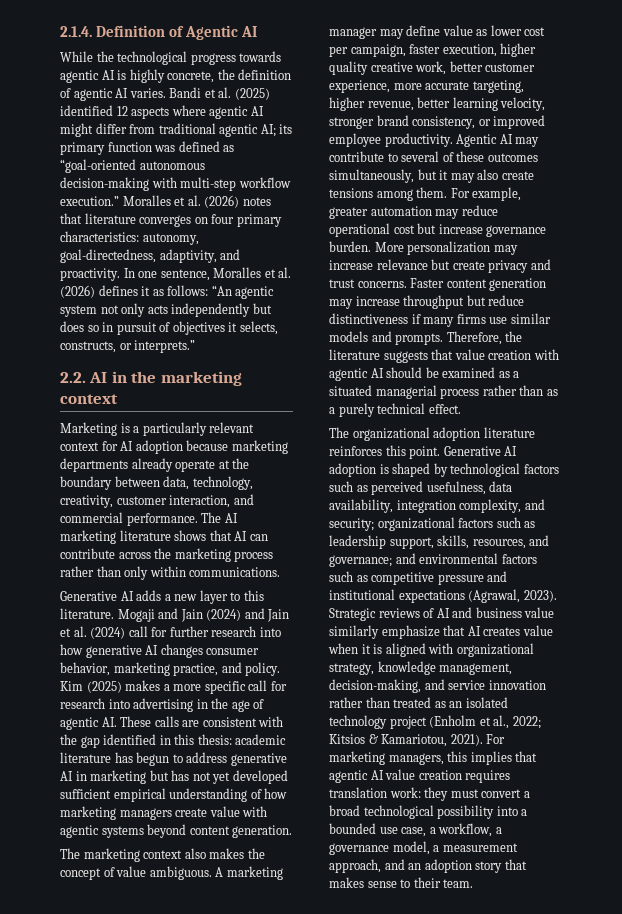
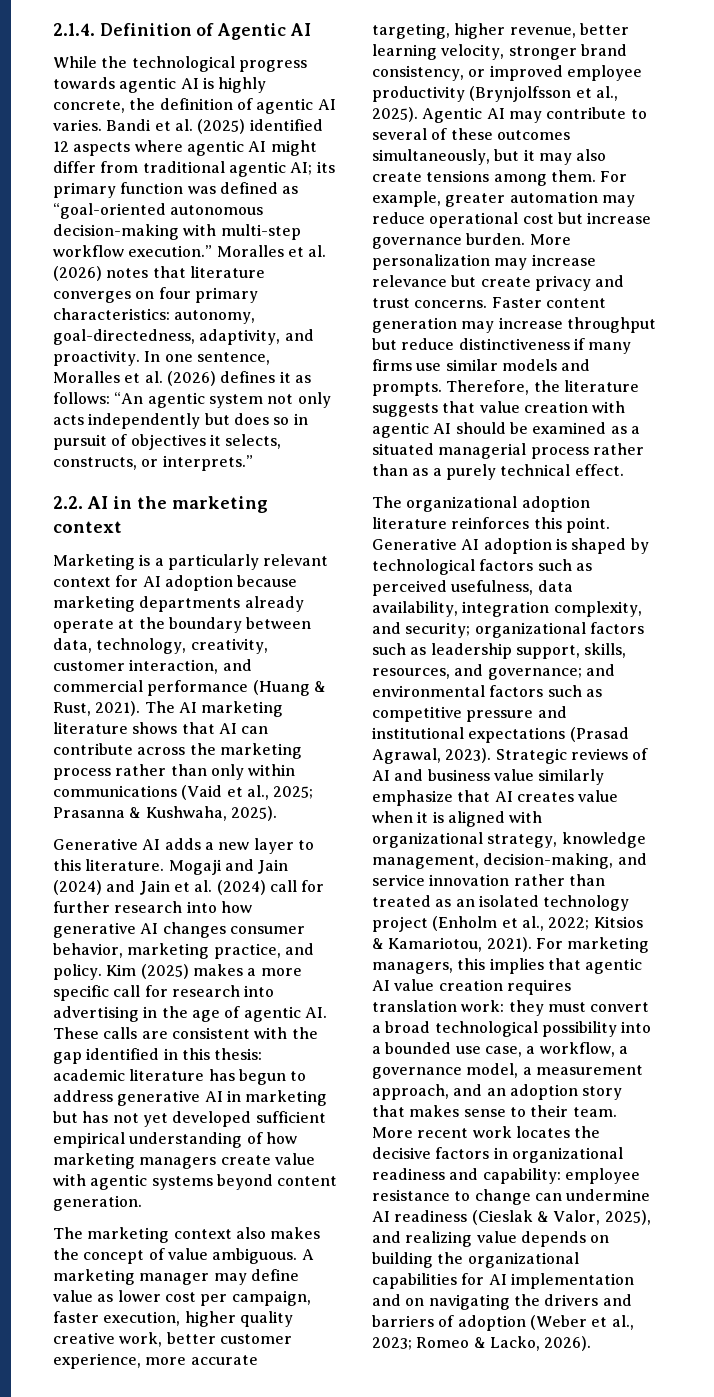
[126,513,198,526] performance. -> [147,680,326,696] [53,701,141,716] performance (Huang & Rust, 2021).
[189,567,281,577] communications. -> [53,785,314,800] [53,806,277,821] communications (Vaid et al., 2025; Prasanna & Kushwaha, 2025).
[384,133,453,147] productivity. -> [372,86,618,102] [372,107,418,122] productivity (Brynjolfsson et al., 2025).
[468,589,521,603] (Agrawal, -> [569,727,629,742] [372,748,441,764] (Prasad Agrawal,
(474, 883) none -> [372,1126,601,1138] [372,1147,623,1163] [372,1168,640,1184] [372,1189,651,1205] [372,1210,651,1225] [372,1231,610,1247] [372,1252,579,1268] [372,1273,634,1289] [372,1294,632,1310] [372,1315,634,1331] [372,1336,592,1351] More recent work locates the decisive factors in organizational readiness and capability: employee resistance to change can undermine AI readiness (Cieslak & Valor, 2025), and realizing value depends on building the organizational capabilities for AI implementation and on navigating the drivers and barriers of adoption (Weber et al., 2023; Romeo & Lacko, 2026).

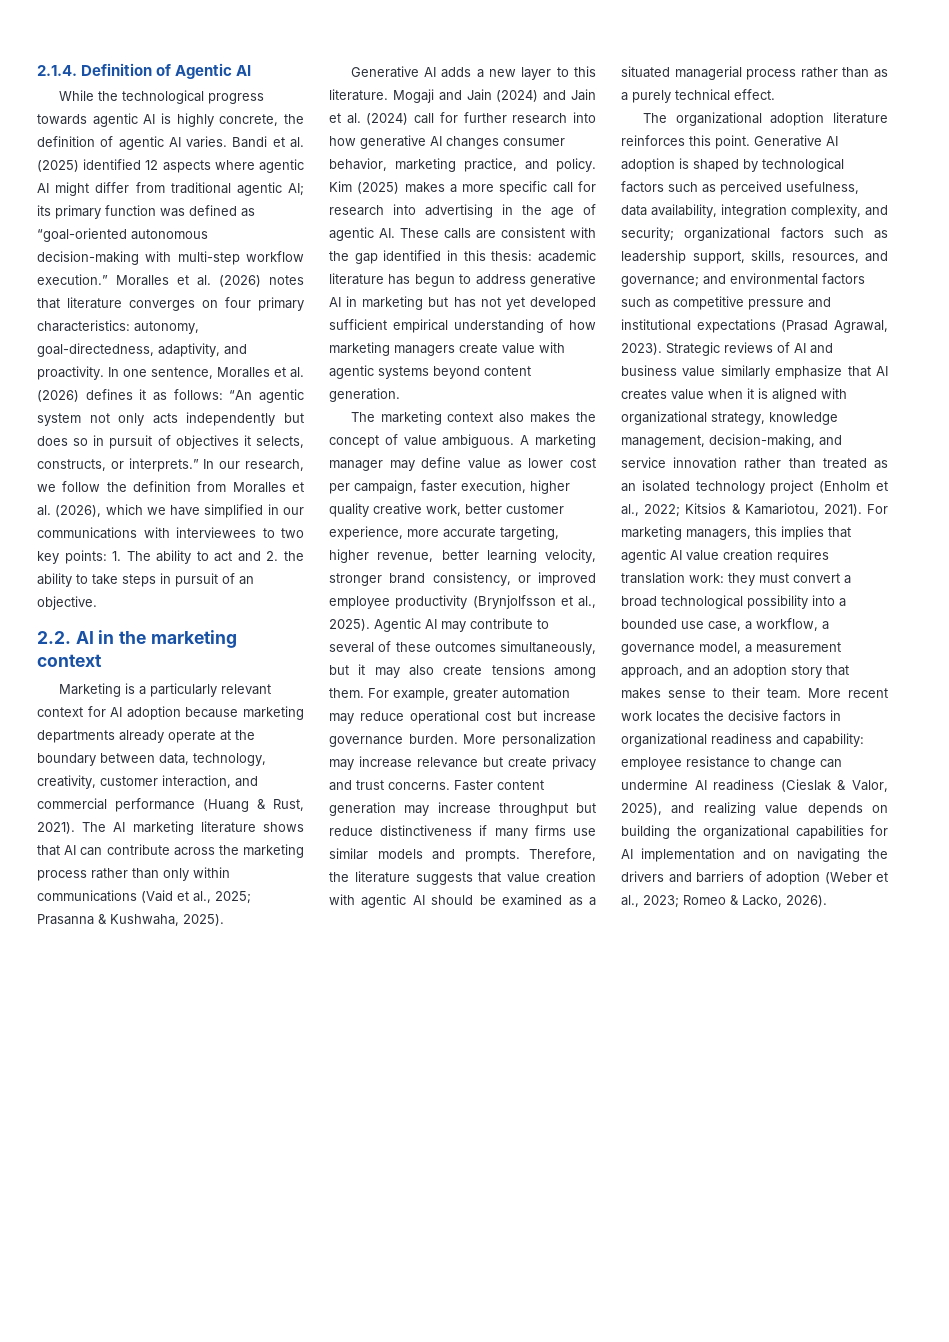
(253, 463) none -> [203,459,304,471] [37,481,304,493] [37,504,304,518] [37,527,304,539] [37,550,304,564] [37,573,254,587] [37,596,97,610] In our research, we follow the definition from Moralles et al. (2026), which we have simplified in our communications with interviewees to two key points: 1. The ability to act and 2. the ability to take steps in pursuit of an objective.

